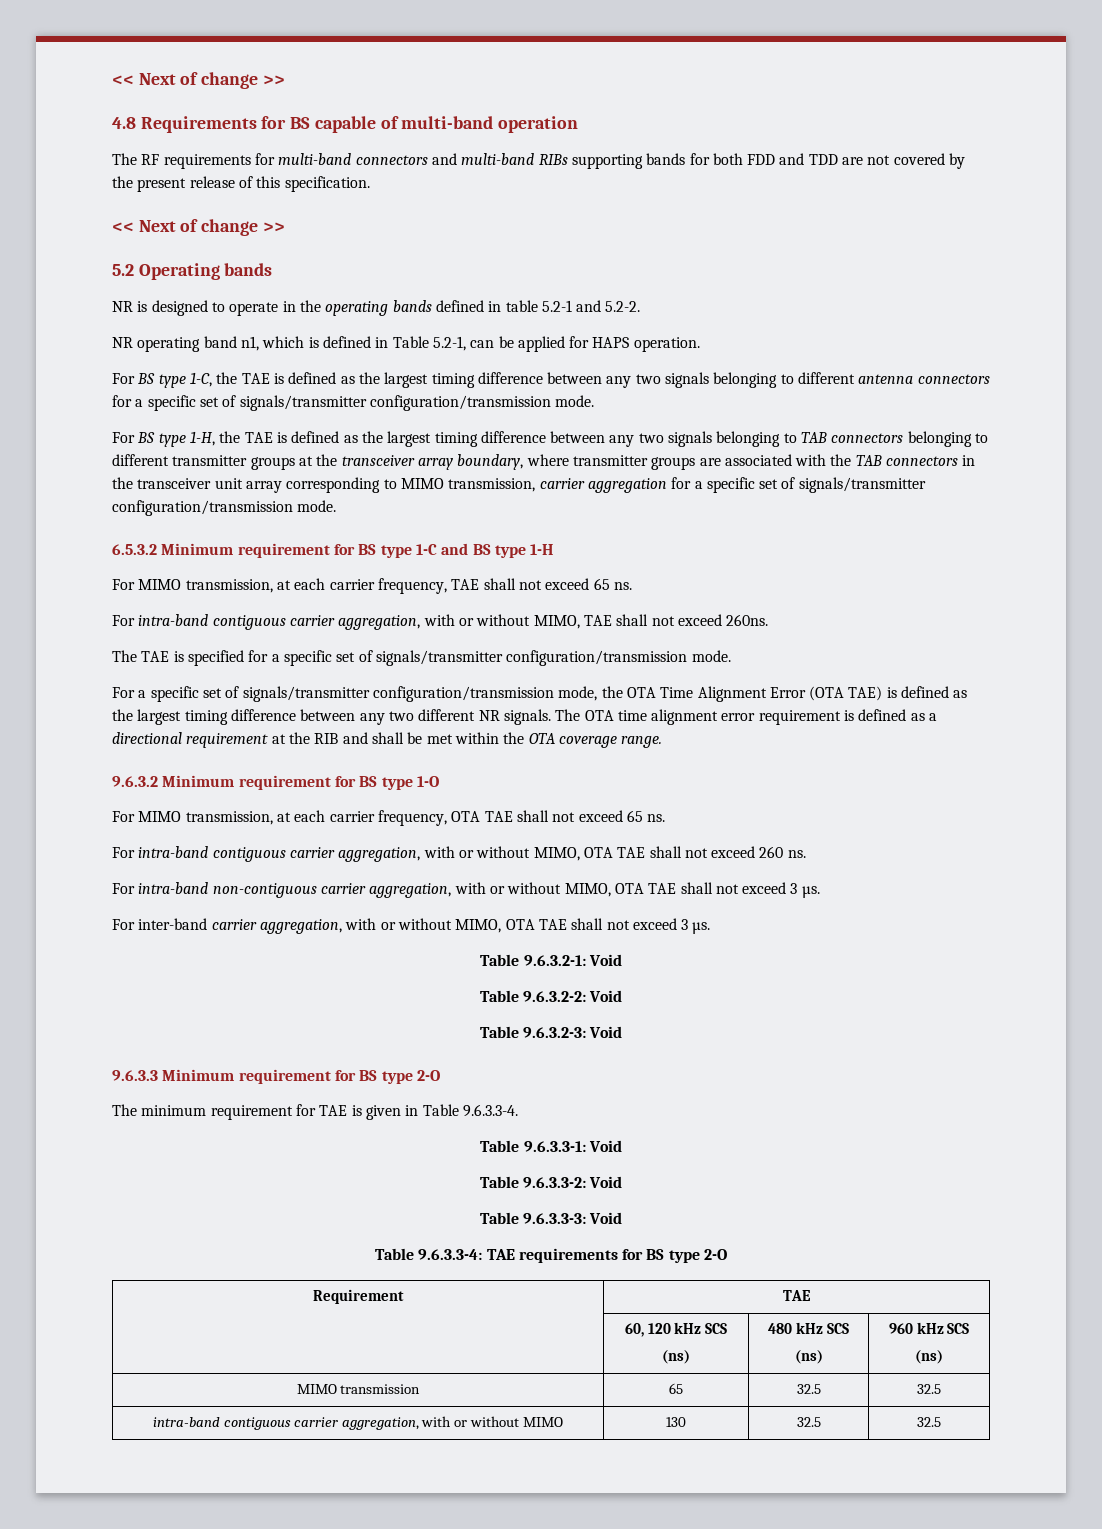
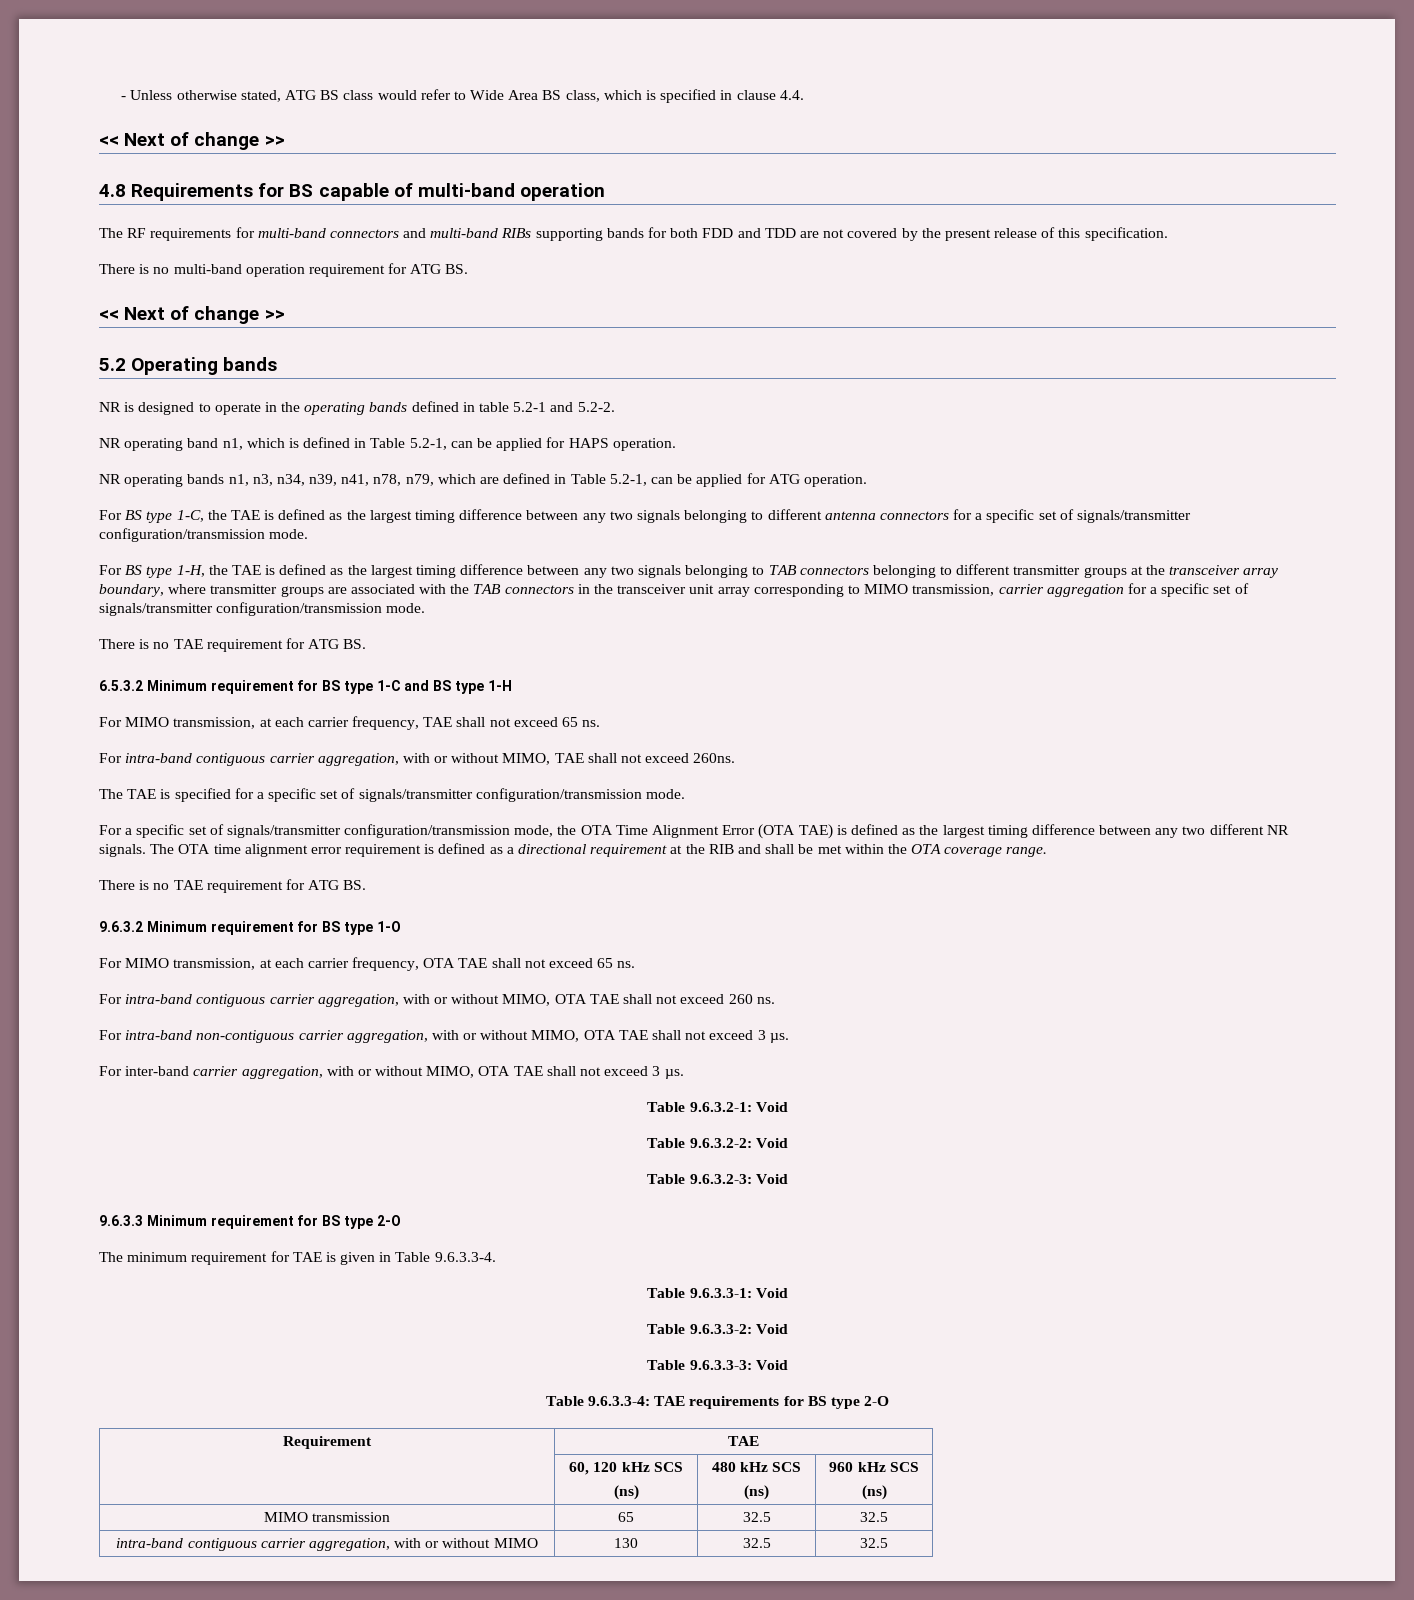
(112, 80) none -> [121,89,804,103] - Unless otherwise stated, ATG BS class would refer to Wide Area BS class, which is specified in clause 4.4. //
(370, 184) none -> [99,263,469,277] // There is no multi-band operation requirement for ATG BS.
(700, 344) none -> [99,473,867,487] // NR operating bands n1, n3, n34, n39, n41, n78, n79, which are defined in Table 5.2-1, can be applied for ATG operation.
(337, 506) none -> [99,638,367,652] // There is no TAE requirement for ATG BS.
(663, 742) none -> [99,879,367,893] // There is no TAE requirement for ATG BS.

